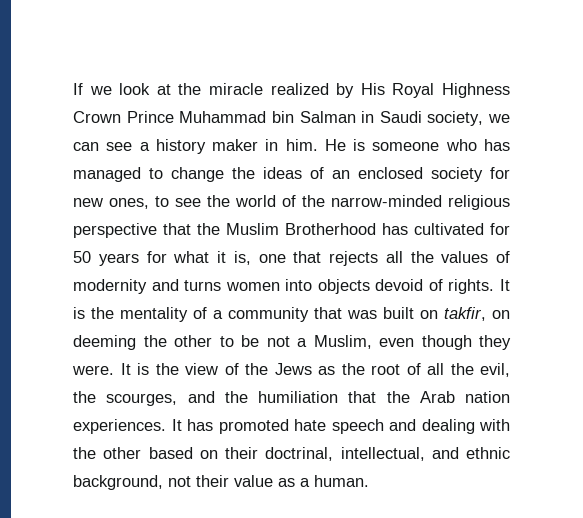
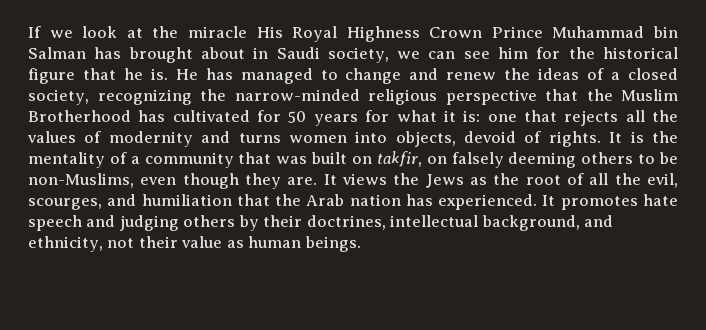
[270,83,355,98] realized by -> (247, 32) none
(356, 117) none -> [94,47,245,63] has brought about
[139,139,477,154] a history maker in him. He is someone who -> [498,47,678,59] [28,68,198,84] him for the historical figure that he is. He
(224, 174) none -> [409,68,497,80] and renew
[332,167,510,182] [73,195,296,209] an enclosed society for new ones, to see the world of -> [611,68,679,80] [28,89,192,105] a closed society, recognizing
[233,251,251,265] is, -> [463,110,481,122] is:
[317,279,370,294] objects -> [395,131,456,147] objects,
[73,335,511,350] [72,363,239,375] deeming the other to be not a Muslim, even though they were. It is the view of -> [451,152,678,168] [28,173,387,189] falsely deeming others to be non-Muslims, even though they are. It views
[73,391,96,403] the -> (678, 180) none
[224,391,248,403] the -> (137, 200) none
[73,419,510,434] [73,447,510,461] [73,475,163,490] experiences. It has promoted hate speech and dealing with the other based on their doctrinal, intellectual, and ethnic background, -> [405,194,678,210] [28,215,614,231] [28,236,103,252] has experienced. It promotes hate speech and judging others by their doctrines, intellectual background, and ethnicity,
[300,475,369,487] a human. -> [248,236,361,252] human beings.

